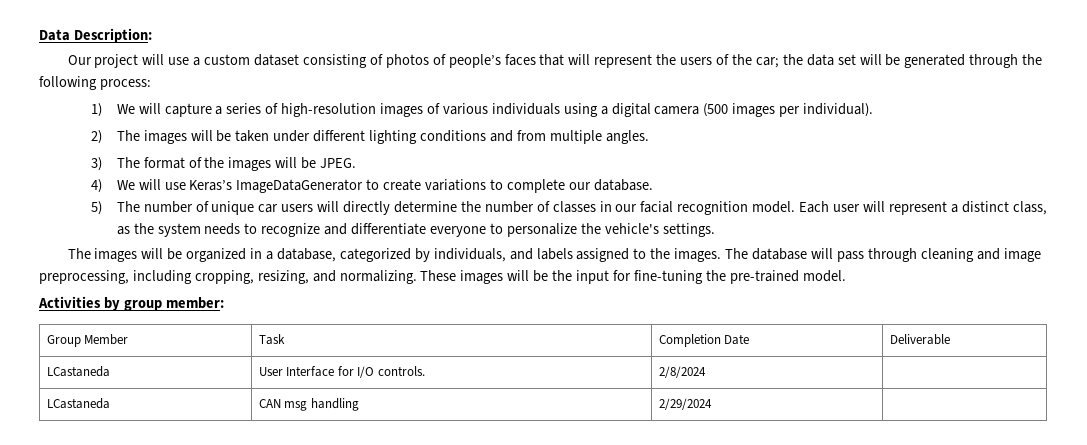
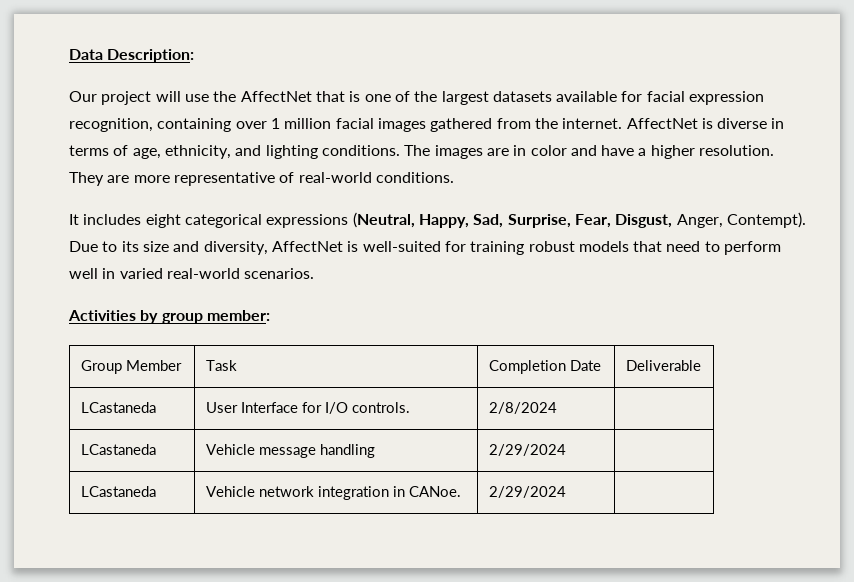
[193,54,1043,68] [39,76,151,90] [90,103,874,117] [90,130,649,144] [90,157,357,171] [90,179,653,193] [90,201,1047,215] [116,223,715,237] [67,248,1041,262] [39,270,846,284] a custom dataset consisting of photos of people’s faces that will represent the users of the car; the data set will be generated through the following process: // 1) We will capture a series of high-resolution images of various individuals using a digital camera (500 images per individual). // 2) The images will be taken under different lighting conditions and from multiple angles. // 3) The format of the images will be JPEG. // 4) We will use Keras’s ImageDataGenerator to create variations to complete our database. // 5) The number of unique car users will directly determine the number of classes in our facial recognition model. Each user will represent a distinct class, as the system needs to recognize and differentiate everyone to personalize the vehicle's settings. // The images will be organized in a database, categorized by individuals, and labels assigned to the images. The database will pass through cleaning and image preprocessing, including cropping, resizing, and normalizing. These images will be the input for fine-tuning the pre-trained model. -> [213,91,765,105] [69,118,785,132] [69,145,775,159] [69,172,454,186] [69,212,806,228] [69,241,782,255] [69,268,315,279] the AffectNet that is one of the largest datasets available for facial expression recognition, containing over 1 million facial images gathered from the internet. AffectNet is diverse in terms of age, ethnicity, and lighting conditions. The images are in color and have a higher resolution. They are more representative of real-world conditions. // It includes eight categorical expressions (Neutral, Happy, Sad, Surprise, Fear, Disgust, Anger, Contempt). Due to its size and diversity, AffectNet is well-suited for training robust models that need to perform well in varied real-world scenarios.
[258,399,308,411] CAN msg -> [205,444,316,458] Vehicle message
(712, 404) none -> [80,486,156,497] [205,486,461,500] [488,486,566,498] // LCastaneda | Vehicle network integration in CANoe. | 2/29/2024 |

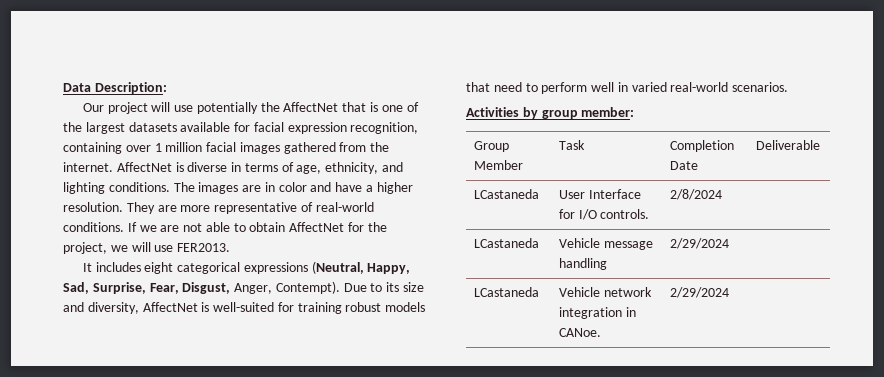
(209, 98) none -> [196,102,258,114] potentially
(454, 177) none -> [127,222,387,232] [63,242,231,254] If we are not able to obtain AffectNet for the project, we will use FER2013.

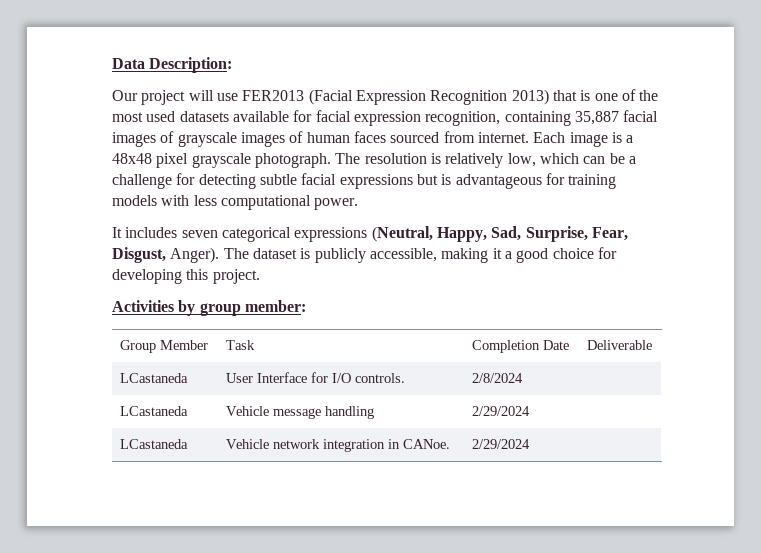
[196,102,339,114] potentially the AffectNet -> [242,89,549,105] FER2013 (Facial Expression Recognition 2013)
[85,122,125,134] largest -> [112,111,176,122] most used
[125,142,390,154] [63,162,404,174] [63,182,413,194] [63,202,374,214] [63,222,387,232] [63,242,231,254] over 1 million facial images gathered from the internet. AffectNet is diverse in terms of age, ethnicity, and lighting conditions. The images are in color and have a higher resolution. They are more representative of real-world conditions. If we are not able to obtain AffectNet for the project, we will use FER2013. -> [574,110,659,125] [112,131,634,147] [112,153,636,168] [112,173,617,189] [112,195,359,210] 35,887 facial images of grayscale images of human faces sourced from internet. Each image is a 48x48 pixel grayscale photograph. The resolution is relatively low, which can be a challenge for detecting subtle facial expressions but is advantageous for training models with less computational power.
[144,262,174,274] eight -> [181,230,218,238] seven
[234,281,425,294] [63,302,426,314] [466,82,789,94] Anger, Contempt). Due to its size and diversity, AffectNet is well-suited for training robust models that need to perform well in varied real-world scenarios. -> [170,247,617,263] [112,269,260,284] Anger). The dataset is publicly accessible, making it a good choice for developing this project.

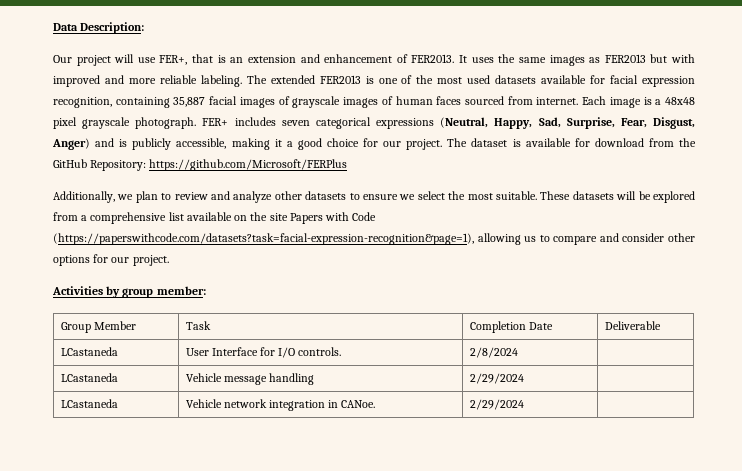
[242,89,577,105] FER2013 (Facial Expression Recognition 2013) that -> [159,54,695,66] [53,75,361,87] FER+, that is an extension and enhancement of FER2013. It uses the same images as FER2013 but with improved and more reliable labeling. The extended FER2013
[335,153,636,168] [112,173,617,189] [112,195,359,210] [112,227,122,238] The resolution is relatively low, which can be a challenge for detecting subtle facial expressions but is advantageous for training models with less computational power. // It -> [202,118,229,126] FER+
[170,247,297,263] Anger). The dataset -> [52,138,115,150] Anger) and
[112,269,209,284] developing this -> [383,138,697,150] [53,159,348,171] [53,191,695,203] [53,212,377,224] [53,233,695,245] [53,254,130,266] our project. The dataset is available for download from the GitHub Repository: https://github.com/Microsoft/FERPlus // Additionally, we plan to review and analyze other datasets to ensure we select the most suitable. These datasets will be explored from a comprehensive list available on the site Papers with Code (https://paperswithcode.com/datasets?task=facial-expression-recognition&page=1), allowing us to compare and consider other options for our

